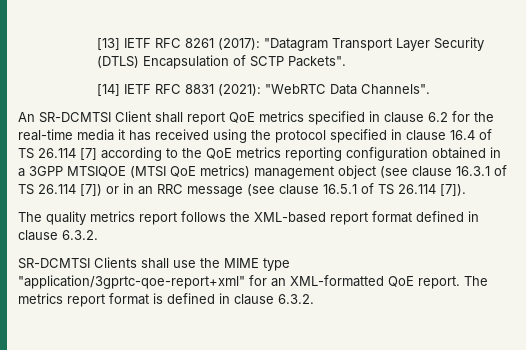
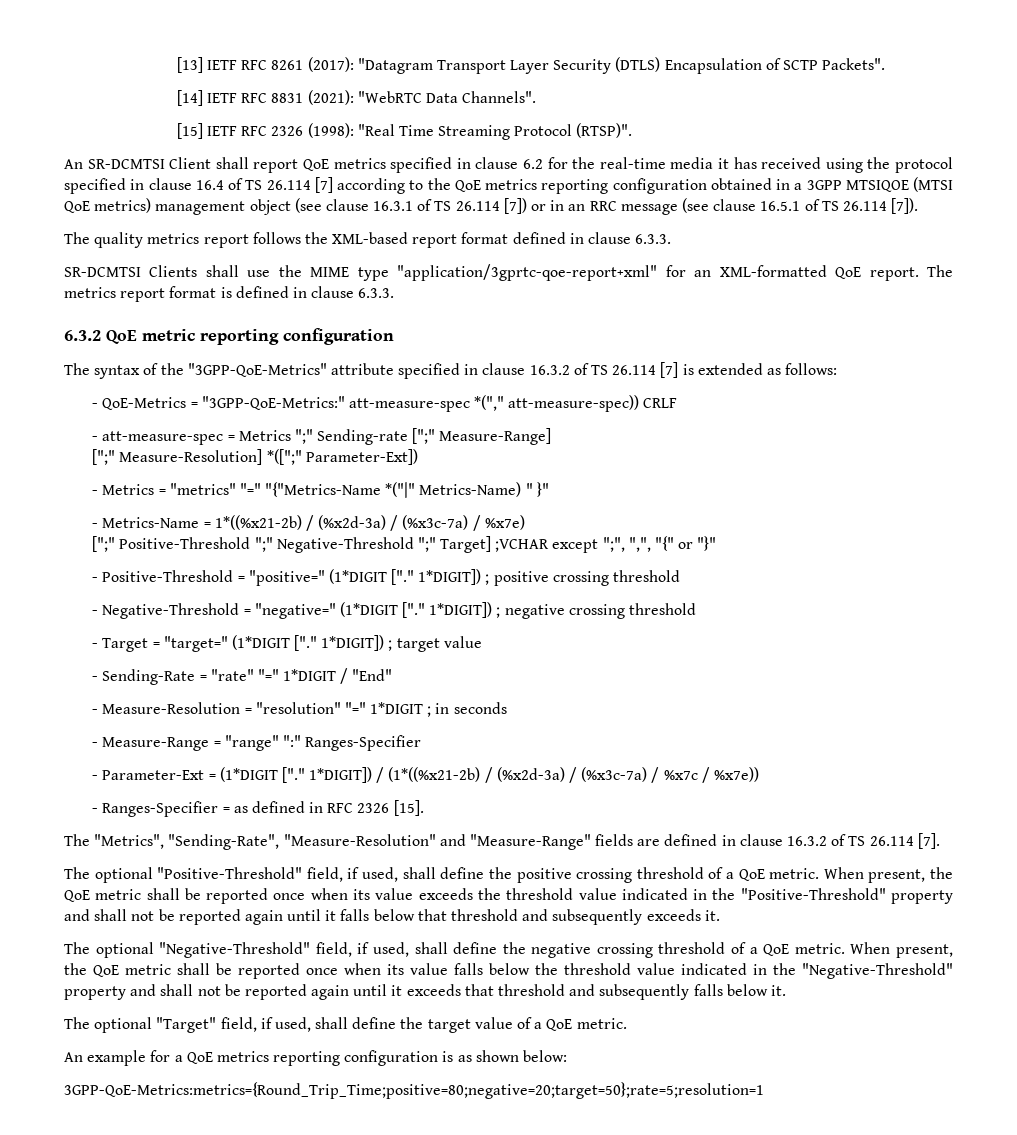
(430, 89) none -> [176,123,633,140] // [15] IETF RFC 2326 (1998): "Real Time Streaming Protocol (RTSP)".
[62,230,98,240] 6.3.2. -> [635,234,672,244] 6.3.3.
[278,294,314,304] 6.3.2. -> [358,288,395,298] [64,328,394,345] [64,362,838,379] [92,395,678,412] [92,428,552,445] [92,449,418,465] [92,482,549,498] [92,515,525,531] [92,536,717,553] [92,569,681,586] [92,602,697,619] [92,635,482,652] [92,668,393,685] [92,702,507,717] [92,735,422,751] [92,767,759,783] [92,800,424,817] [64,833,940,850] [64,867,953,883] [64,888,953,904] [64,909,720,925] [64,942,954,958] [64,963,953,979] [64,984,786,1000] [64,1017,627,1033] [64,1050,568,1066] [64,1082,764,1099] 6.3.3. // 6.3.2 QoE metric reporting configuration // The syntax of the "3GPP-QoE-Metrics" attribute specified in clause 16.3.2 of TS 26.114 [7] is extended as follows: // - QoE-Metrics = "3GPP-QoE-Metrics:" att-measure-spec *("," att-measure-spec)) CRLF // - att-measure-spec = Metrics ";" Sending-rate [";" Measure-Range] // [";" Measure-Resolution] *([";" Parameter-Ext]) // - Metrics = "metrics" "=" "{"Metrics-Name *("|" Metrics-Name) " }" // - Metrics-Name = 1*((%x21-2b) / (%x2d-3a) / (%x3c-7a) / %x7e) // [";" Positive-Threshold ";" Negative-Threshold ";" Target] ;VCHAR except ";", ",", "{" or "}" // - Positive-Threshold = "positive=" (1*DIGIT ["." 1*DIGIT]) ; positive crossing threshold // - Negative-Threshold = "negative=" (1*DIGIT ["." 1*DIGIT]) ; negative crossing threshold // - Target = "target=" (1*DIGIT ["." 1*DIGIT]) ; target value // - Sending-Rate = "rate" "=" 1*DIGIT / "End" // - Measure-Resolution = "resolution" "=" 1*DIGIT ; in seconds // - Measure-Range = "range" ":" Ranges-Specifier // - Parameter-Ext = (1*DIGIT ["." 1*DIGIT]) / (1*((%x21-2b) / (%x2d-3a) / (%x3c-7a) / %x7c / %x7e)) // - Ranges-Specifier = as defined in RFC 2326 [15]. // The "Metrics", "Sending-Rate", "Measure-Resolution" and "Measure-Range" fields are defined in clause 16.3.2 of TS 26.114 [7]. // The optional "Positive-Threshold" field, if used, shall define the positive crossing threshold of a QoE metric. When present, the QoE metric shall be reported once when its value exceeds the threshold value indicated in the "Positive-Threshold" property and shall not be reported again until it falls below that threshold and subsequently exceeds it. // The optional "Negative-Threshold" field, if used, shall define the negative crossing threshold of a QoE metric. When present, the QoE metric shall be reported once when its value falls below the threshold value indicated in the "Negative-Threshold" property and shall not be reported again until it exceeds that threshold and subsequently falls below it. // The optional "Target" field, if used, shall define the target value of a QoE metric. // An example for a QoE metrics reporting configuration is as shown below: // 3GPP-QoE-Metrics:metrics={Round_Trip_Time;positive=80;negative=20;target=50};rate=5;resolution=1

